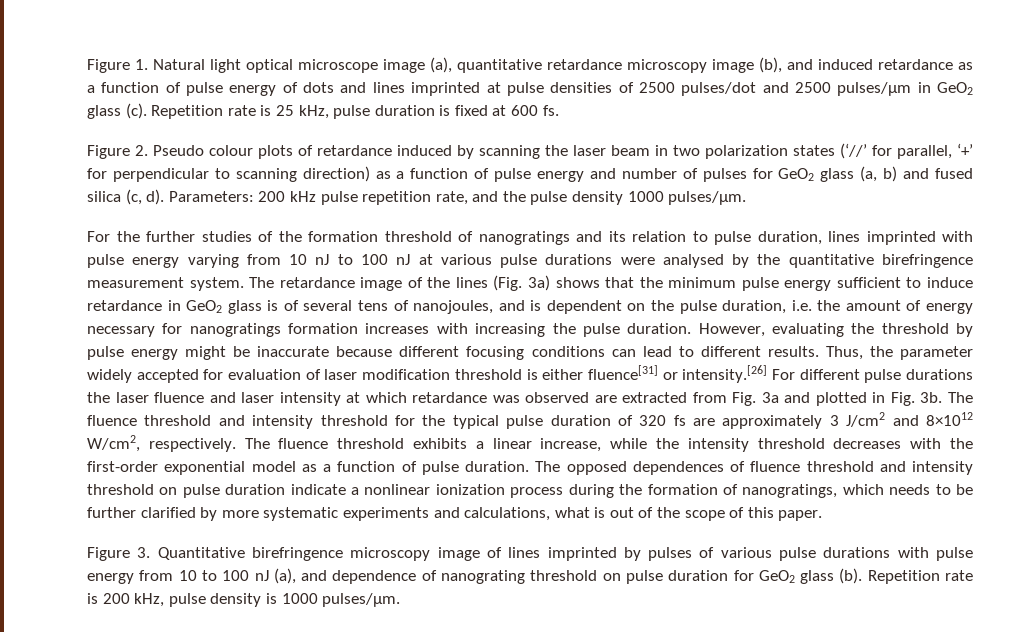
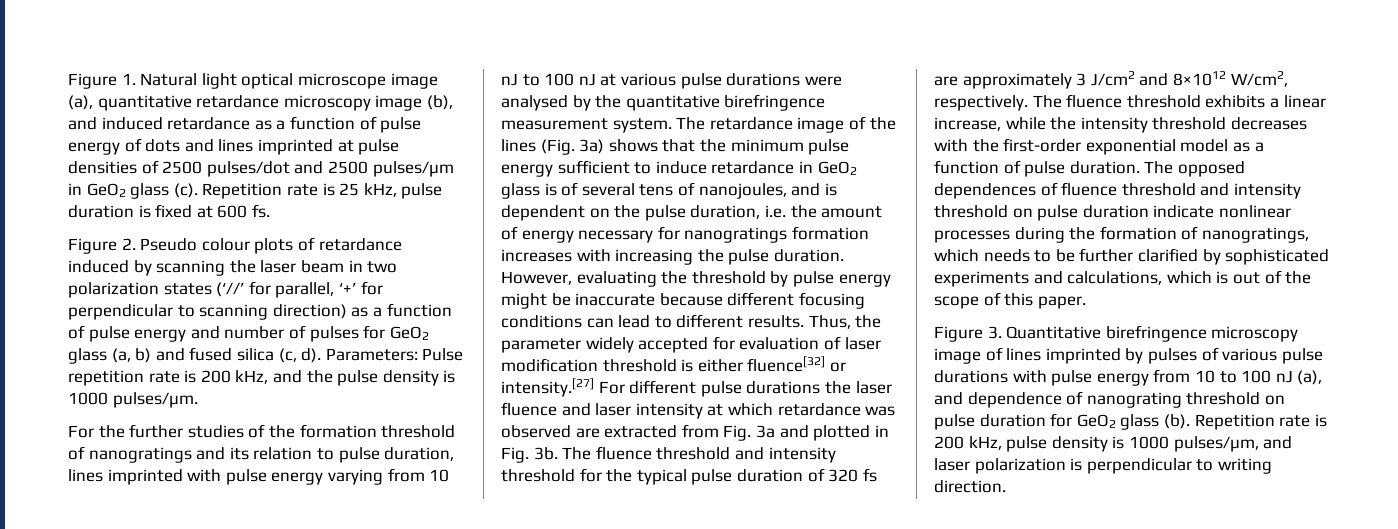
[258,191,468,205] 200 kHz pulse repetition rate, -> [422,348,464,361] [68,370,269,386] Pulse repetition rate is 200 kHz,
(624, 198) none -> [443,370,456,383] is
[587,365,768,383] fluence[31] or intensity.[26] -> [747,356,846,372] [501,378,594,397] fluence[32] or intensity.[27]
[351,484,564,498] a nonlinear ionization process -> [1218,205,1291,218] [934,230,1010,243] nonlinear processes
[221,507,339,521] more systematic -> [1225,249,1330,265] sophisticated
[554,507,590,518] what -> [1166,271,1212,284] which
[322,593,401,607] pulses/μm. -> [1173,436,1293,452] [934,458,1272,474] [934,480,1006,493] pulses/μm, and laser polarization is perpendicular to writing direction.

